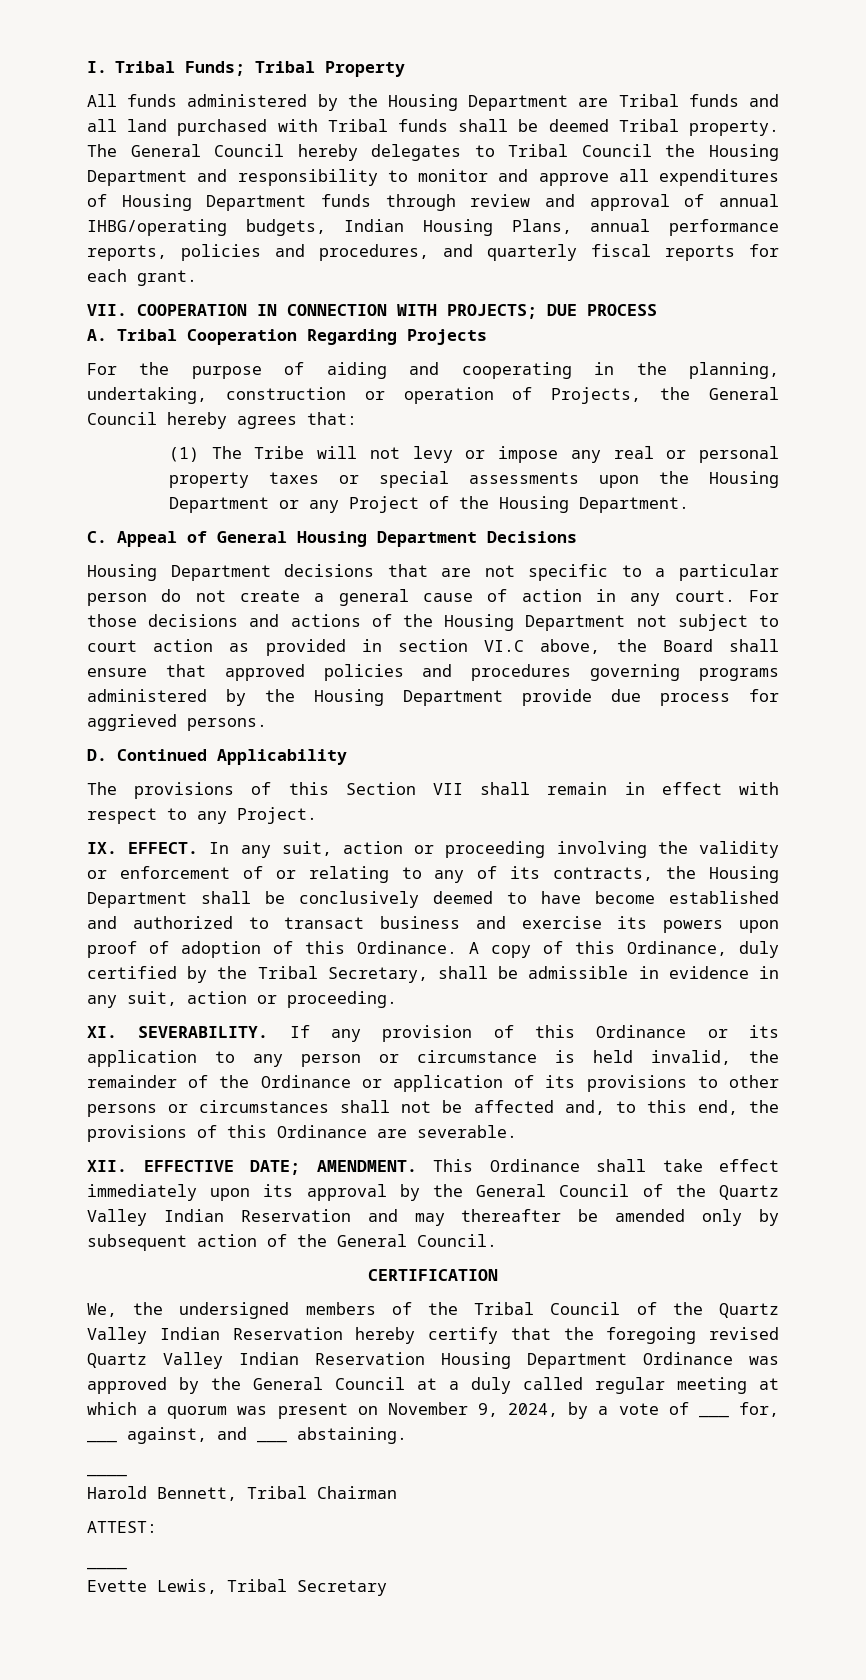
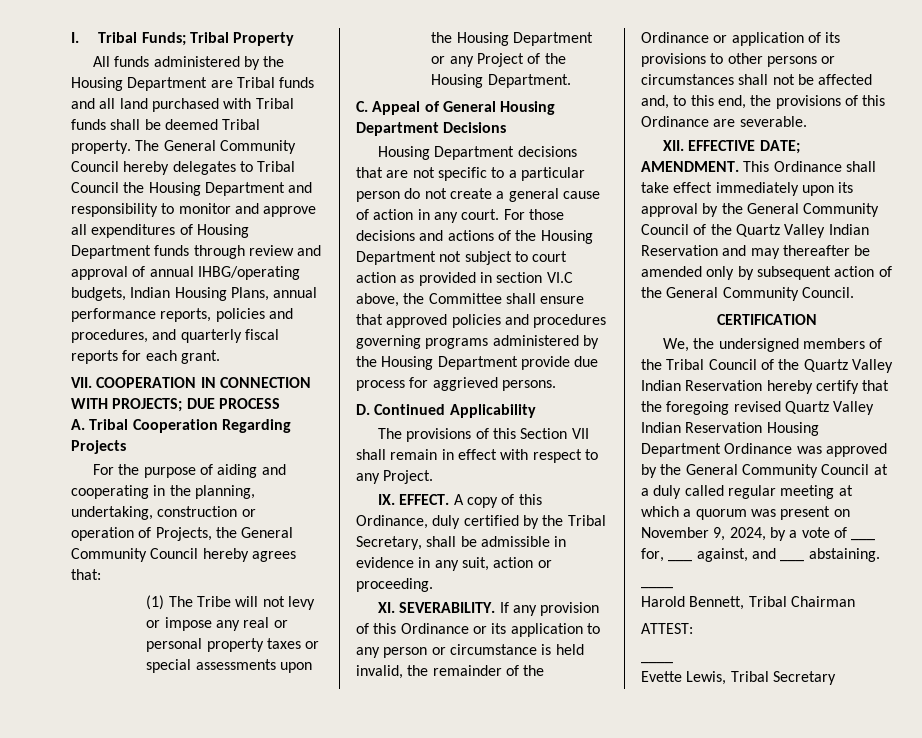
(201, 150) none -> [219,140,296,154] Community
(779, 393) none -> [71,548,147,562] Community
[662,639,713,652] Board -> [428,293,502,304] Committee
[209,841,779,858] [87,866,779,883] [87,891,779,908] [87,916,780,933] [87,941,457,958] In any suit, action or proceeding involving the validity or enforcement of or relating to any of its contracts, the Housing Department shall be conclusively deemed to have become established and authorized to transact business and exercise its powers upon proof of adoption of this Ordinance. -> (450, 499) none
(547, 1190) none -> [803,203,880,217] Community
(407, 1240) none -> [722,287,799,301] Community
(323, 1383) none -> [741,464,818,478] Community

